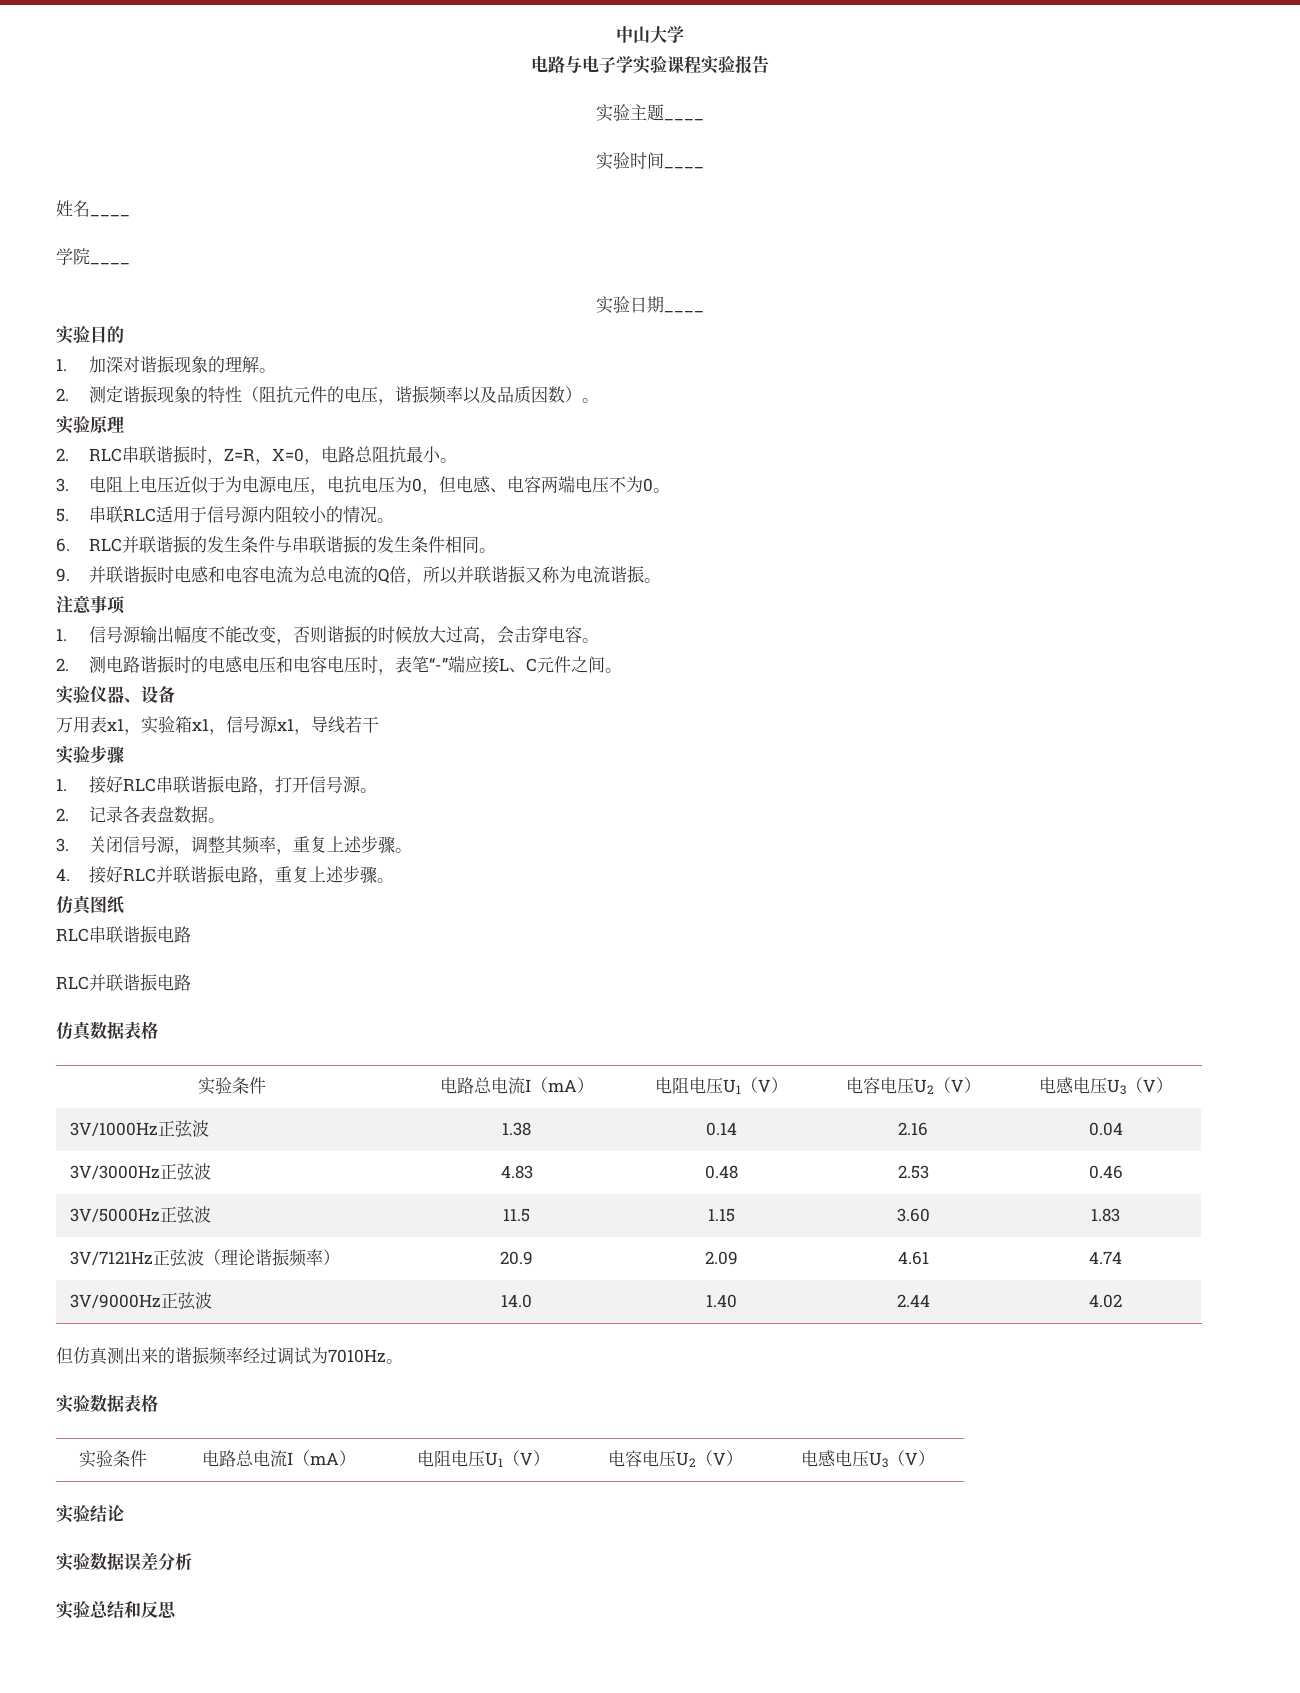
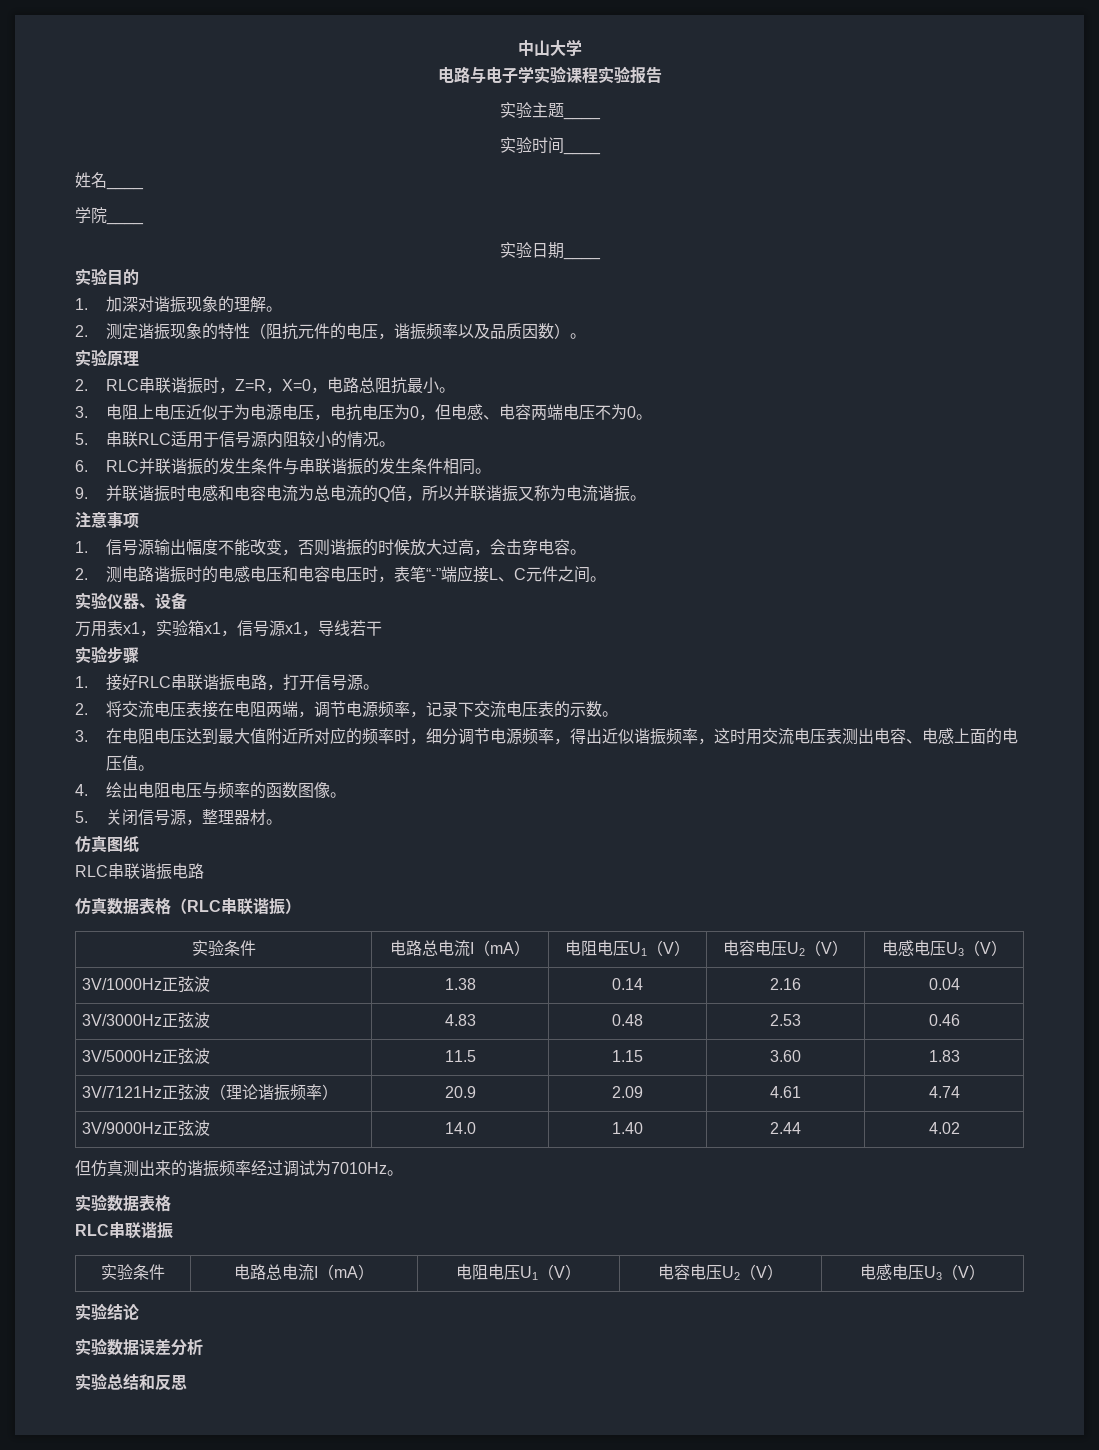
[89,806,226,823] [56,838,69,852] 记录各表盘数据。 // 3. -> [106,701,619,718] [75,727,1019,745] [106,755,155,771] [75,782,347,799] [75,811,88,823] 将交流电压表接在电阻两端，调节电源频率，记录下交流电压表的示数。 // 3.在电阻电压达到最大值附近所对应的频率时，细分调节电源频率，得出近似谐振频率，这时用交流电压表测出电容、电感上面的电压值。 // 4.绘出电阻电压与频率的函数图像。 // 5.
[191,835,413,855] [56,865,378,885] 调整其频率，重复上述步骤。 // 4.接好RLC并联谐振电路，重复上述步骤 -> [202,809,267,825] 整理器材
[56,973,191,991] // RLC并联谐振电路 -> (204, 871) none
(158, 1030) none -> [171,898,301,915] （RLC串联谐振）
(158, 1403) none -> [75,1222,173,1239] // RLC串联谐振

